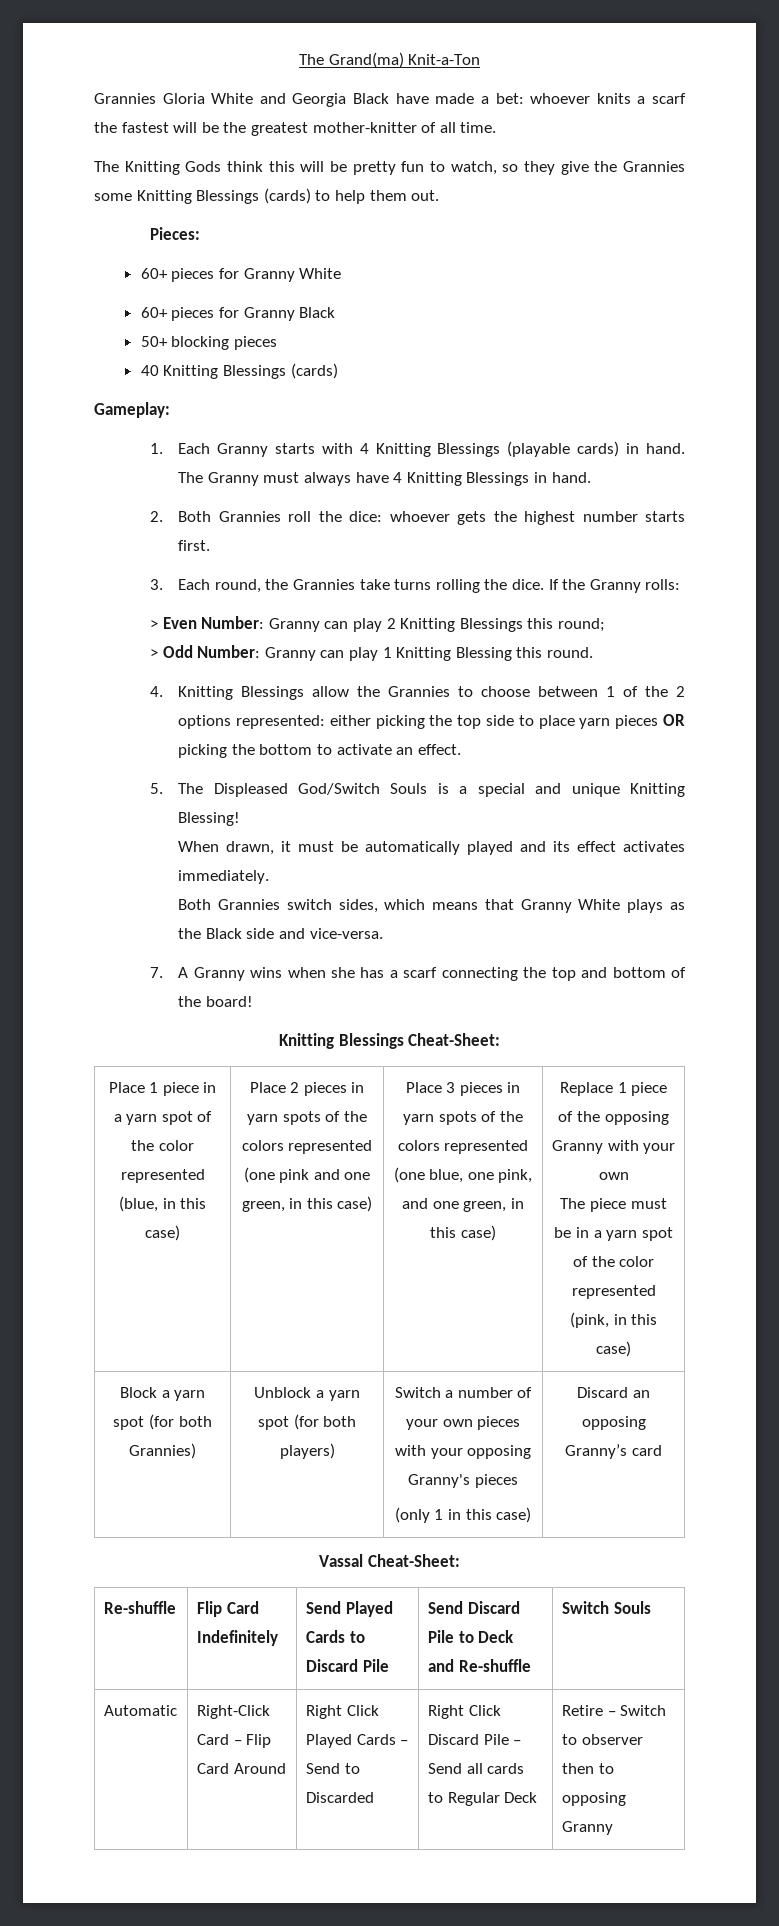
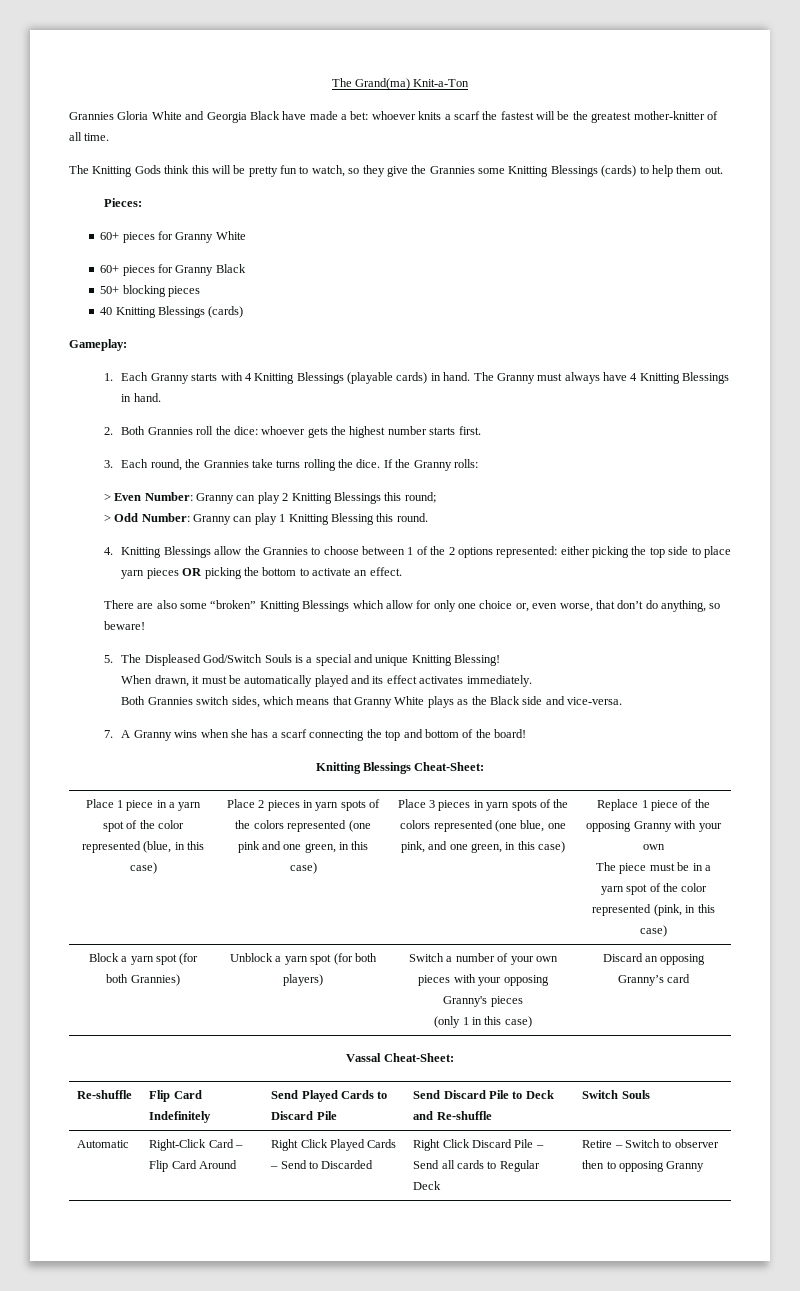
(461, 749) none -> [103,600,721,612] [103,621,145,630] // There are also some “broken” Knitting Blessings which allow for only one choice or, even worse, that don’t do anything, so beware!

